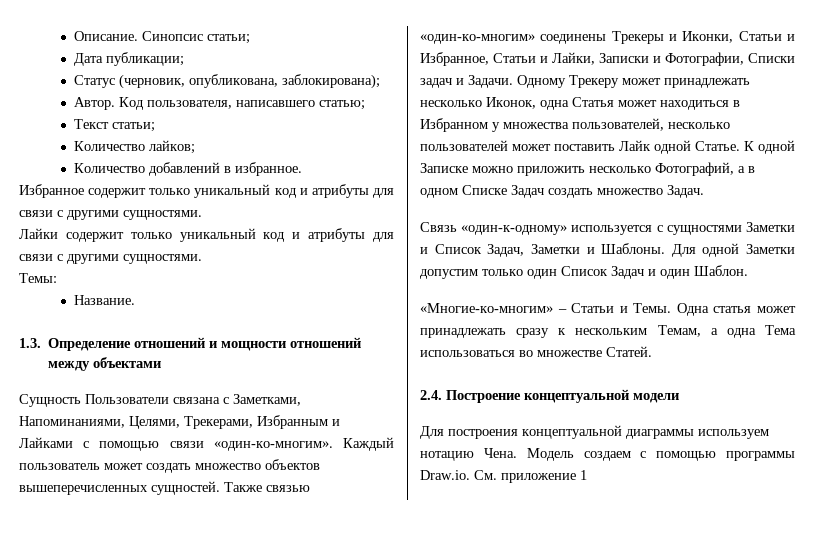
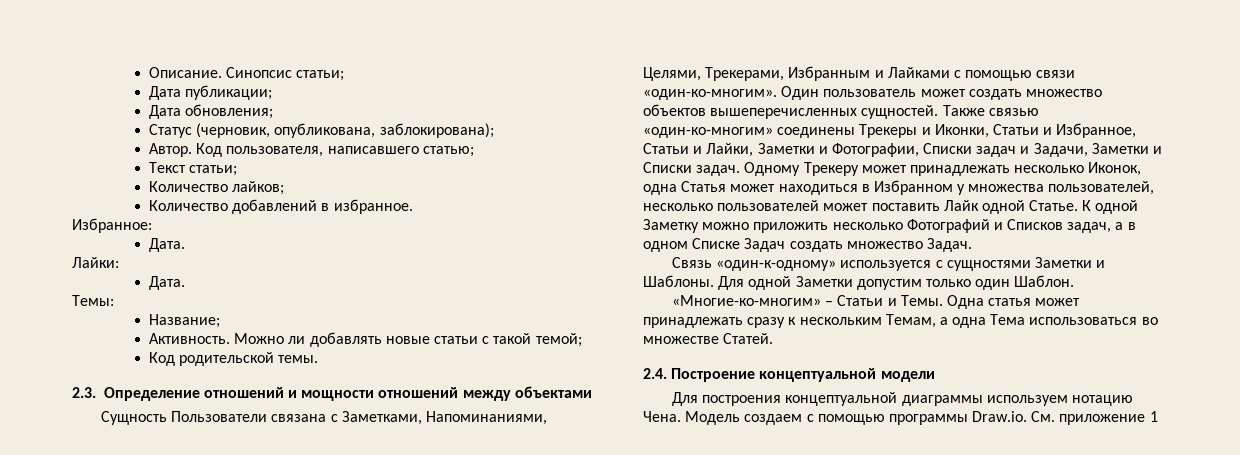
(184, 59) none -> [149,104,274,119] // Дата обновления;
[19,184,395,198] [19,210,202,220] [19,228,394,242] [19,254,202,264] [19,273,57,283] [73,295,135,305] [19,338,41,348] Избранное содержит только уникальный код и атрибуты для связи с другими сущностями. // Лайки содержит только уникальный код и атрибуты для связи с другими сущностями. // Темы: // Название. // 1.3. -> [72,218,152,233] [149,238,186,252] [72,257,119,268] [149,276,186,290] [72,295,114,306] [149,314,221,328] [149,332,582,347] [149,352,319,366] [72,387,96,398] Избранное: // Дата. // Лайки: // Дата. // Темы: // Название; // Активность. Можно ли добавлять новые статьи с такой темой; // Код родительской темы. // 2.3.
[342,437,394,451] Каждый -> [781,86,820,100] Один
[599,53,649,63] Записки -> [757,143,815,154] Заметки
[468,75,513,88] Задачи. -> [1033,143,1163,157] [643,162,741,176] Задачи, Заметки и Списки задач.
[420,163,468,173] Записке -> [643,219,699,233] Заметку
[655,162,734,176] Фотографий, -> [906,219,1112,233] Фотографий и Списков задач,
[434,244,595,257] Список Задач, Заметки и -> (1106, 264) none
[561,266,690,279] Список Задач и один -> (1011, 284) none

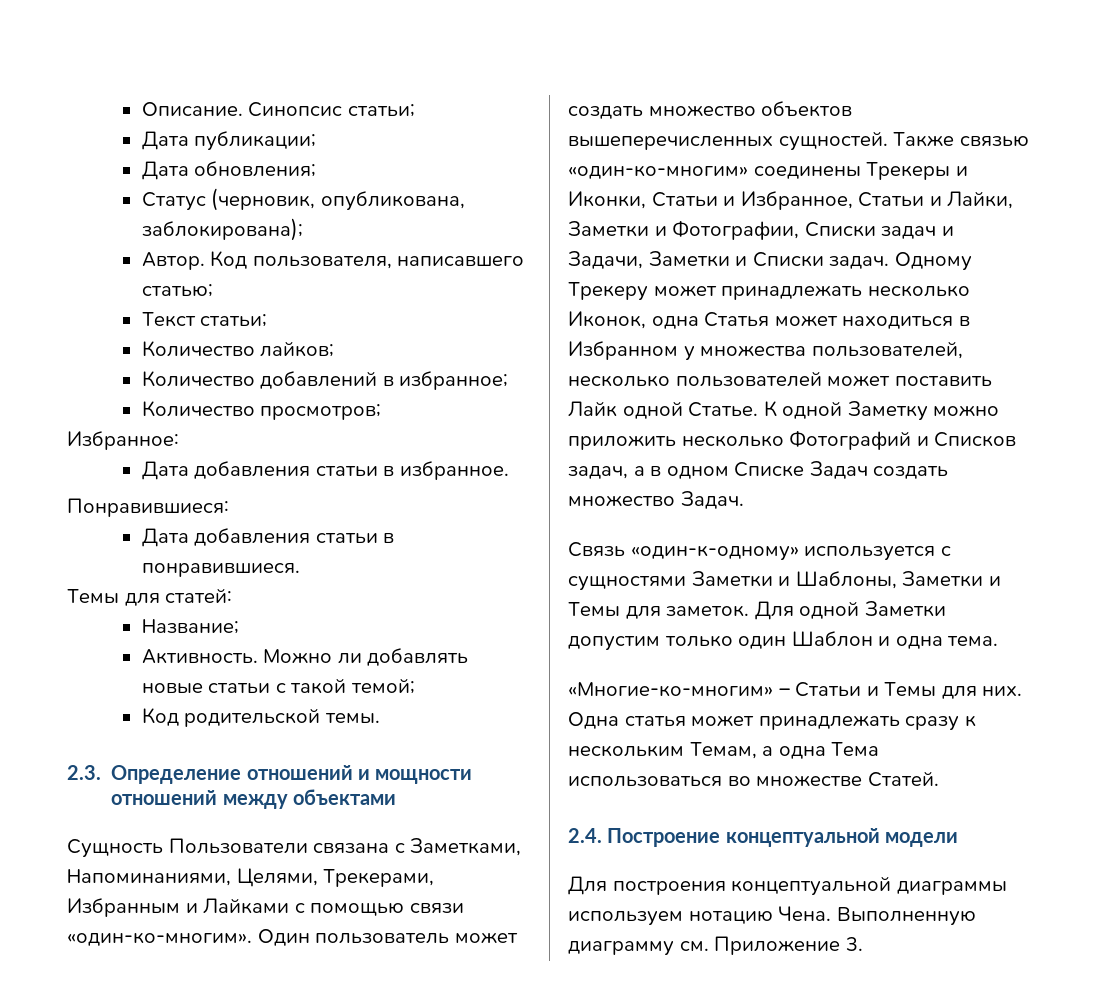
[333,199,413,214] [72,218,152,233] [149,238,186,252] [72,257,119,268] [149,276,186,290] [72,295,114,306] избранное. // Избранное: // Дата. // Лайки: // Дата. // Темы: -> [399,371,509,390] [141,400,382,420] [67,431,179,450] [141,461,509,480] [67,498,229,517] [141,528,395,547] [141,563,300,577] [67,588,233,606] избранное; // Количество просмотров; // Избранное: // Дата добавления статьи в избранное. // Понравившиеся: // Дата добавления статьи в понравившиеся. // Темы для статей:
[643,275,714,287] Шаблоны. -> [795,571,1001,589] [568,602,750,619] Шаблоны, Заметки и Темы для заметок.
[1014,275,1075,287] Шаблон. -> [791,631,999,649] Шаблон и одна тема.
[900,295,943,306] Темы. -> [884,682,1023,699] Темы для них.
[685,411,1158,425] Модель создаем с помощью программы Draw.io. См. приложение 1 -> [836,907,976,926] [568,936,863,956] Выполненную диаграмму см. Приложение 3.

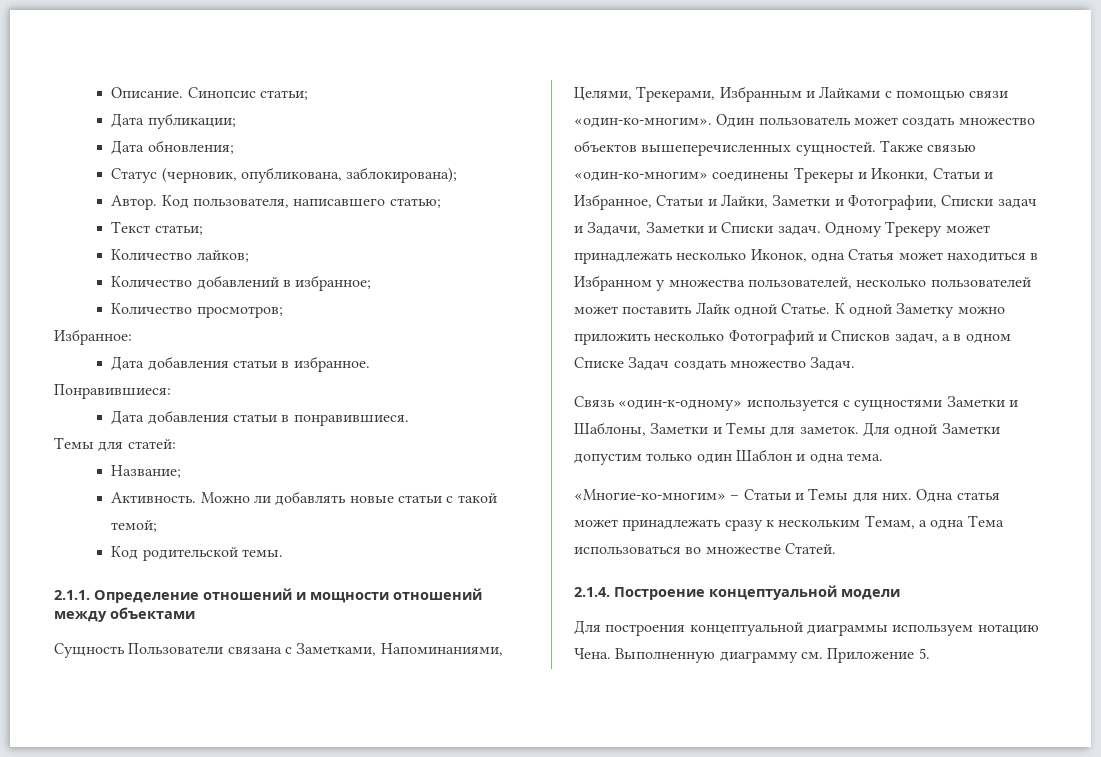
[67,765,101,780] 2.3. -> [54,590,90,600] 2.1.1.
[568,828,602,843] 2.4. -> [574,587,610,597] 2.1.4.
[845,937,863,951] 3. -> [918,648,930,659] 5.

